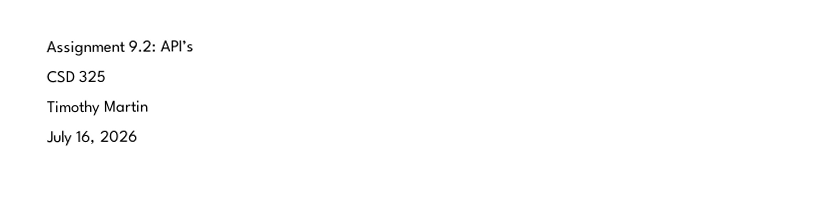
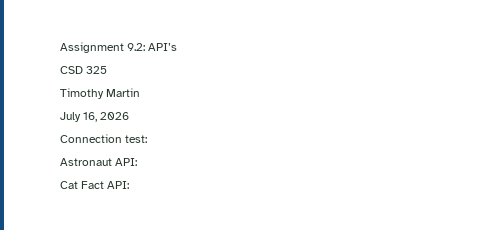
(138, 136) none -> [60,134,148,143] [60,158,138,166] [60,181,130,189] // Connection test: // Astronaut API: // Cat Fact API:

